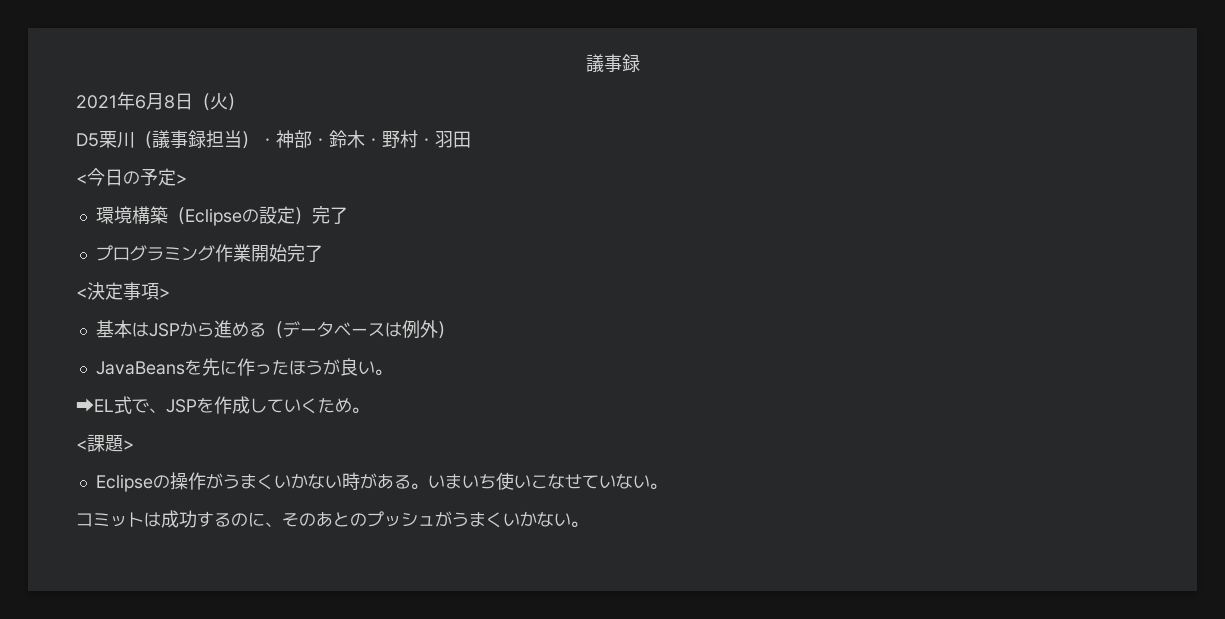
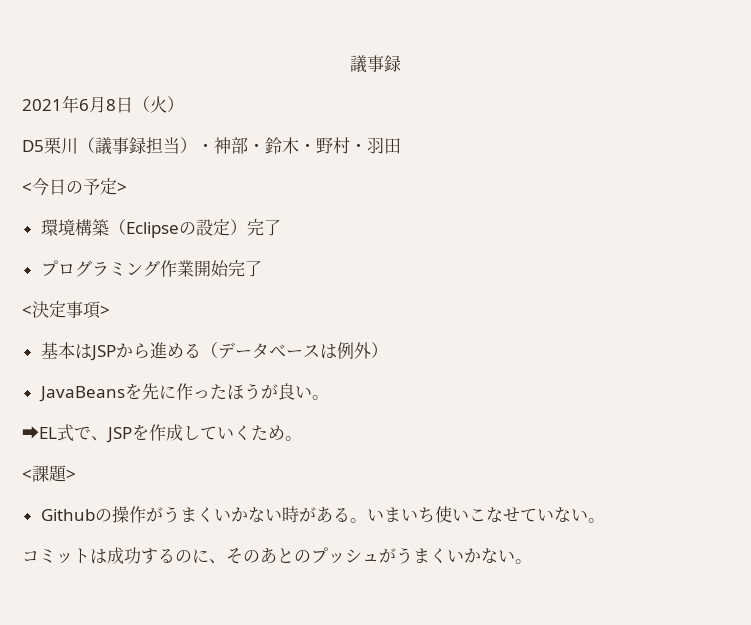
[95,474,153,492] Eclipse -> [40,509,95,521] Github

